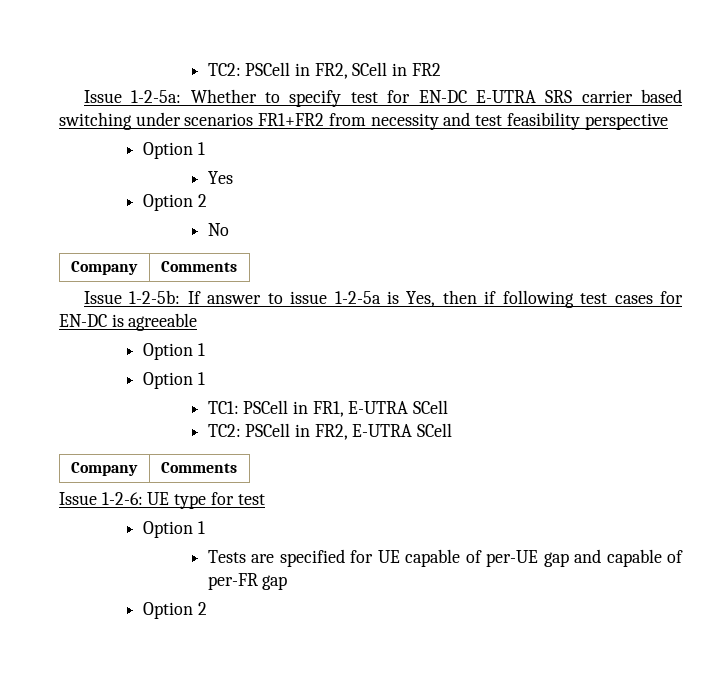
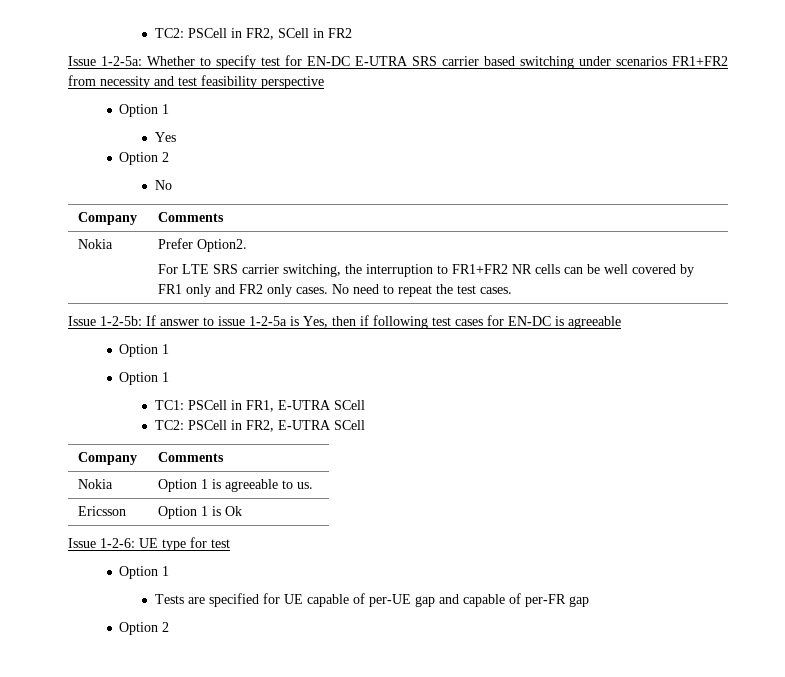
(237, 266) none -> [78,239,114,249] [158,238,248,252] [158,264,695,277] [158,284,513,297] // Nokia | Prefer Option2. // For LTE SRS carrier switching, the interruption to FR1+FR2 NR cells can be well covered by FR1 only and FR2 only cases. No need to repeat the test cases.
(237, 467) none -> [78,479,114,489] [158,479,314,492] [78,506,127,516] [158,506,243,519] // Nokia | Option 1 is agreeable to us. // Ericsson | Option 1 is Ok

